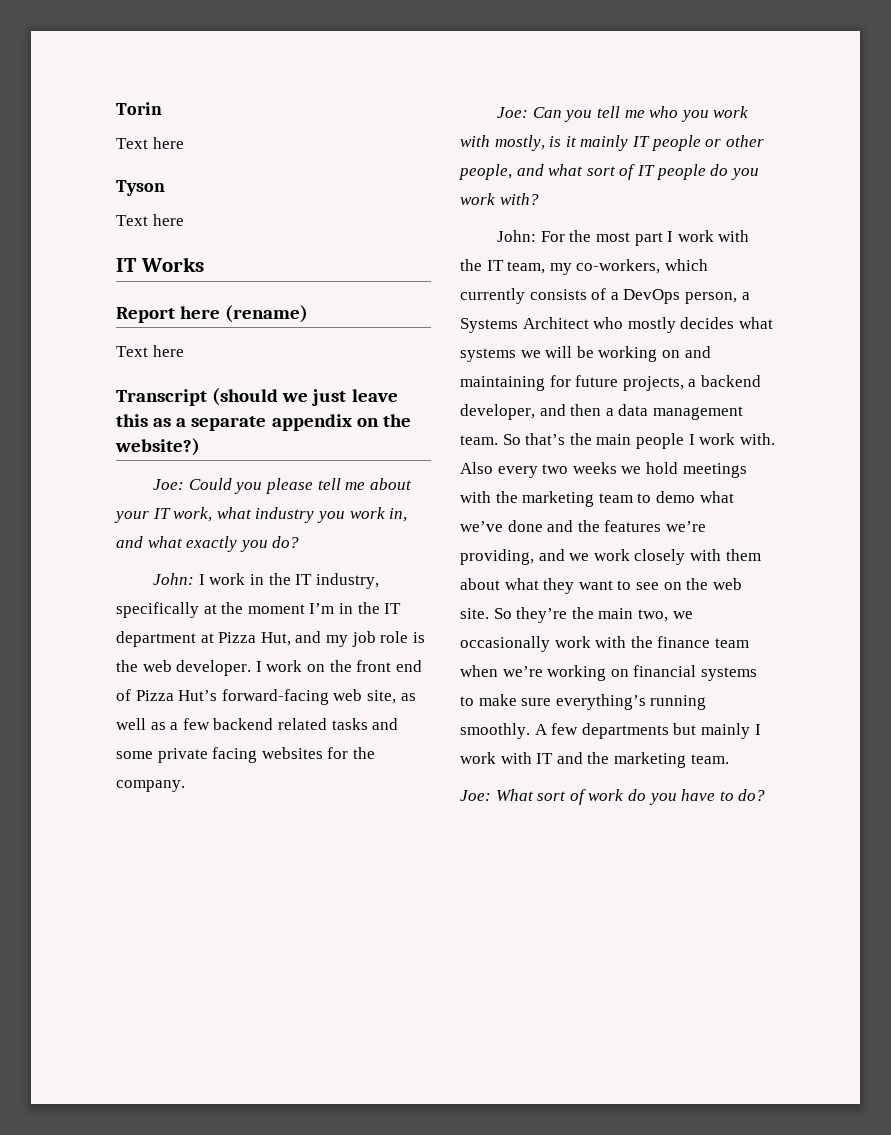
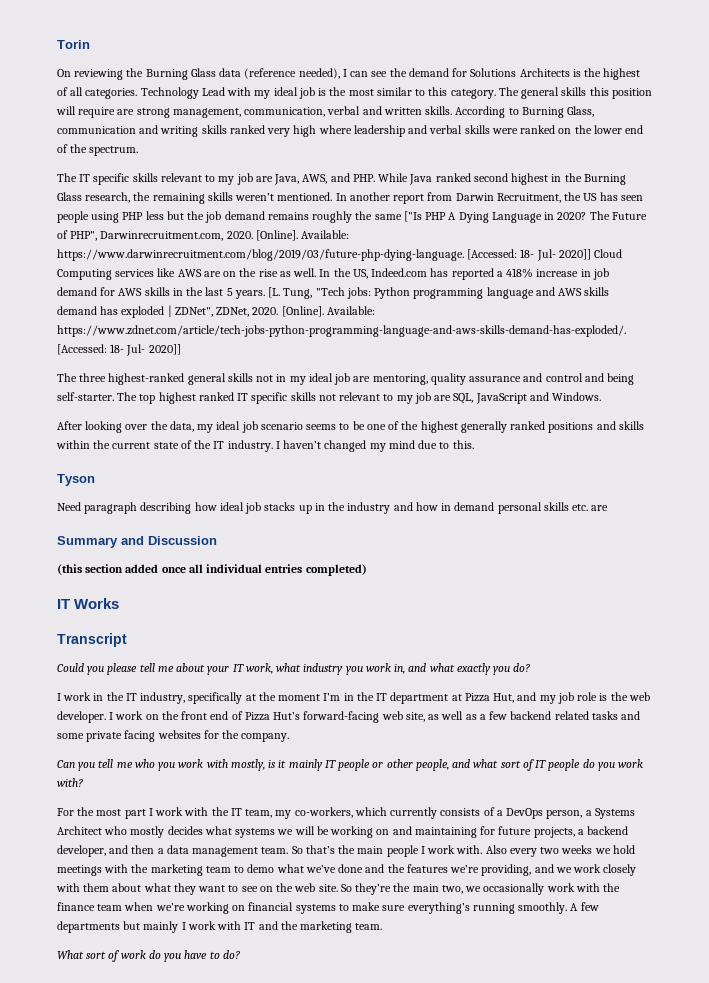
[116,137,184,149] [116,180,165,196] [116,214,184,226] [116,257,204,272] [116,305,309,323] [116,345,184,357] [116,388,398,406] [116,414,411,431] [115,438,200,456] [153,479,185,490] Text here // Tyson // Text here // IT Works // Report here (rename) // Text here // Transcript (should we just leave this as a separate appendix on the website?) // Joe: -> [57,68,641,80] [57,87,652,99] [56,106,595,118] [57,125,644,137] [57,144,139,156] [57,173,626,185] [57,192,643,204] [57,211,647,223] [57,230,350,241] [57,249,623,261] [57,268,609,280] [57,287,610,299] [57,305,375,318] [57,325,626,337] [57,344,181,356] [57,373,635,385] [57,392,602,404] [57,421,644,433] [56,440,474,452] [57,474,95,486] [57,502,609,514] [57,536,217,548] [57,564,367,576] [57,598,120,609] [57,633,127,647] On reviewing the Burning Glass data (reference needed), I can see the demand for Solutions Architects is the highest of all categories. Technology Lead with my ideal job is the most similar to this category. The general skills this position will require are strong management, communication, verbal and written skills. According to Burning Glass, communication and writing skills ranked very high where leadership and verbal skills were ranked on the lower end of the spectrum. // The IT specific skills relevant to my job are Java, AWS, and PHP. While Java ranked second highest in the Burning Glass research, the remaining skills weren’t mentioned. In another report from Darwin Recruitment, the US has seen people using PHP less but the job demand remains roughly the same ["Is PHP A Dying Language in 2020? The Future of PHP", Darwinrecruitment.com, 2020. [Online]. Available: https://www.darwinrecruitment.com/blog/2019/03/future-php-dying-language. [Accessed: 18- Jul- 2020]] Cloud Computing services like AWS are on the rise as well. In the US, Indeed.com has reported a 418% increase in job demand for AWS skills in the last 5 years. [L. Tung, "Tech jobs: Python programming language and AWS skills demand has exploded | ZDNet", ZDNet, 2020. [Online]. Available: https://www.zdnet.com/article/tech-jobs-python-programming-language-and-aws-skills-demand-has-exploded/. [Accessed: 18- Jul- 2020]] // The three highest-ranked general skills not in my ideal job are mentoring, quality assurance and control and being self-starter. The top highest ranked IT specific skills not relevant to my job are SQL, JavaScript and Windows. // After looking over the data, my ideal job scenario seems to be one of the highest generally ranked positions and skills within the current state of the IT industry. I haven’t changed my mind due to this. // Tyson // Need paragraph describing how ideal job stacks up in the industry and how in demand personal skills etc. are // Summary and Discussion // (this section added once all individual entries completed) // IT Works // Transcript //
[153,573,195,585] John: -> (531, 667) none
[497,107,529,118] Joe: -> (290, 737) none
[497,230,537,242] John: -> (83, 782) none
[460,790,491,801] Joe: -> (383, 926) none

